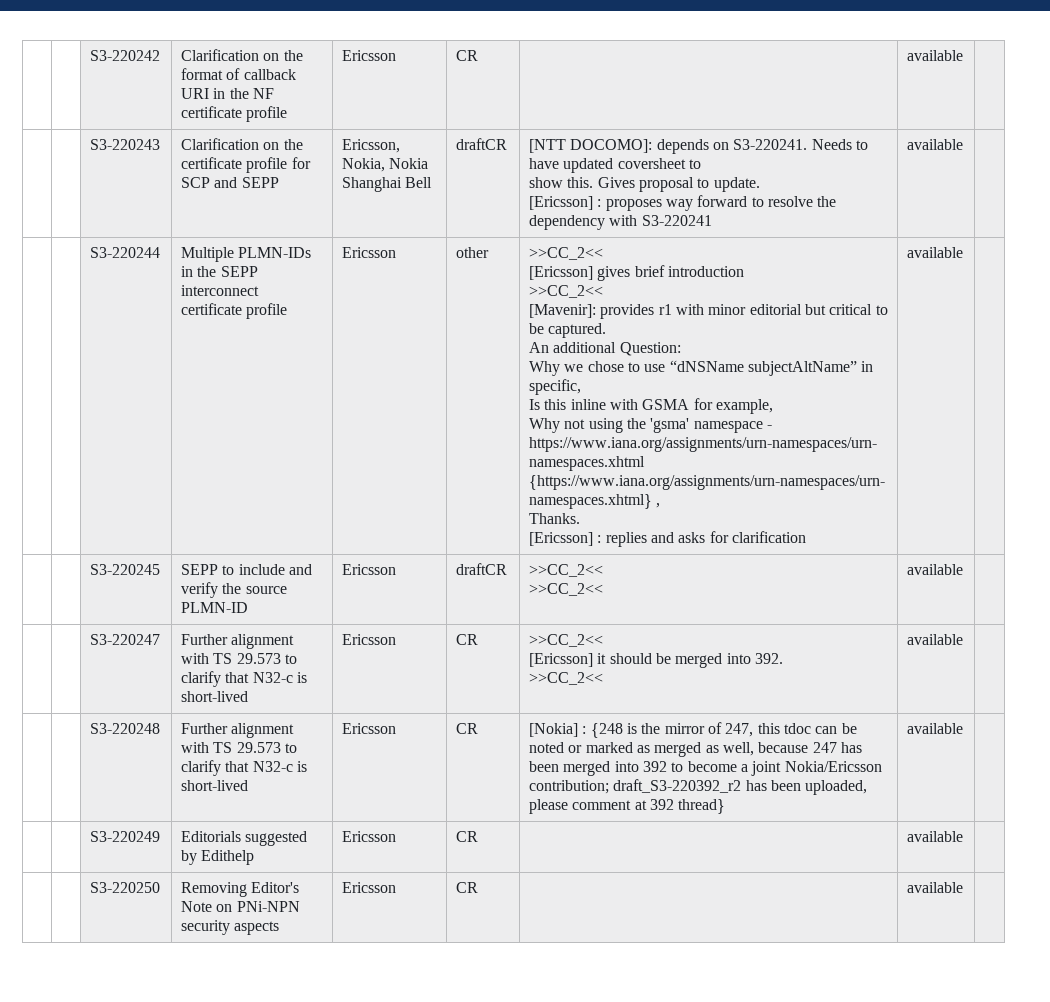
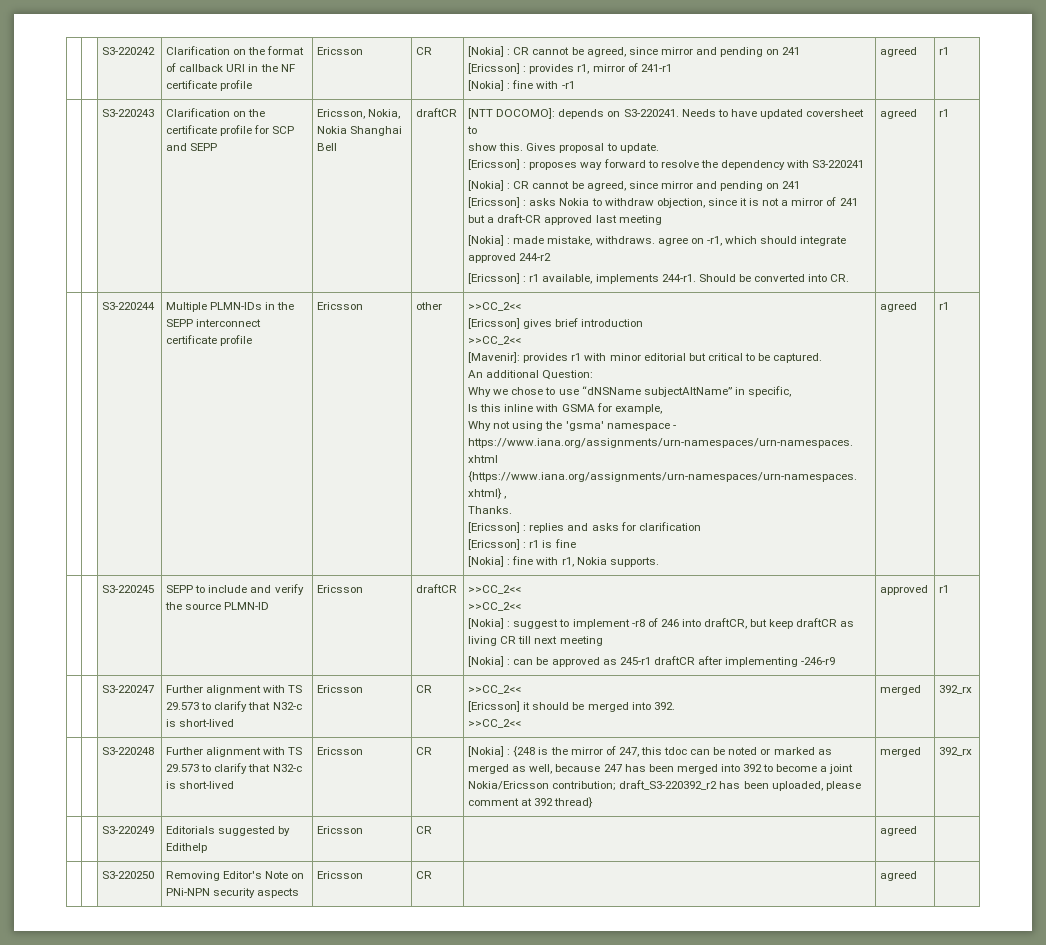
[907,50,964,61] | available | -> [468,46,801,57] [468,63,672,74] [468,80,575,91] [880,47,918,57] [939,47,950,55] [Nokia] : CR cannot be agreed, since mirror and pending on 241 // [Ericsson] : provides r1, mirror of 241-r1 // [Nokia] : fine with -r1 | agreed | r1
[907,139,964,150] | available | -> [468,180,801,191] [468,197,858,208] [468,214,662,225] [468,235,847,246] [468,253,552,263] [468,273,850,284] [880,109,918,119] [939,109,950,117] // [Nokia] : CR cannot be agreed, since mirror and pending on 241 // [Ericsson] : asks Nokia to withdraw objection, since it is not a mirror of 241 but a draft-CR approved last meeting // [Nokia] : made mistake, withdraws. agree on -r1, which should integrate approved 244-r2 // [Ericsson] : r1 available, implements 244-r1. Should be converted into CR. | agreed | r1
[907,247,964,258] | available | -> [468,539,576,550] [468,556,659,567] [880,302,918,312] [939,302,950,310] // [Ericsson] : r1 is fine // [Nokia] : fine with r1, Nokia supports. | agreed | r1
[907,564,964,575] | available | -> [468,618,855,629] [468,636,603,646] [468,656,836,667] [880,585,929,595] [939,585,950,593] // [Nokia] : suggest to implement -r8 of 246 into draftCR, but keep draftCR as living CR till next meeting // [Nokia] : can be approved as 245-r1 draftCR after implementing -246-r9 | approved | r1
[907,634,964,645] available | -> [880,685,922,695] [939,685,973,694] merged | 392_rx
[907,723,964,734] available | -> [880,747,922,757] [939,747,973,756] merged | 392_rx
[907,831,964,842] available -> [880,826,918,836] agreed
[907,882,964,893] available -> [880,871,918,881] agreed

